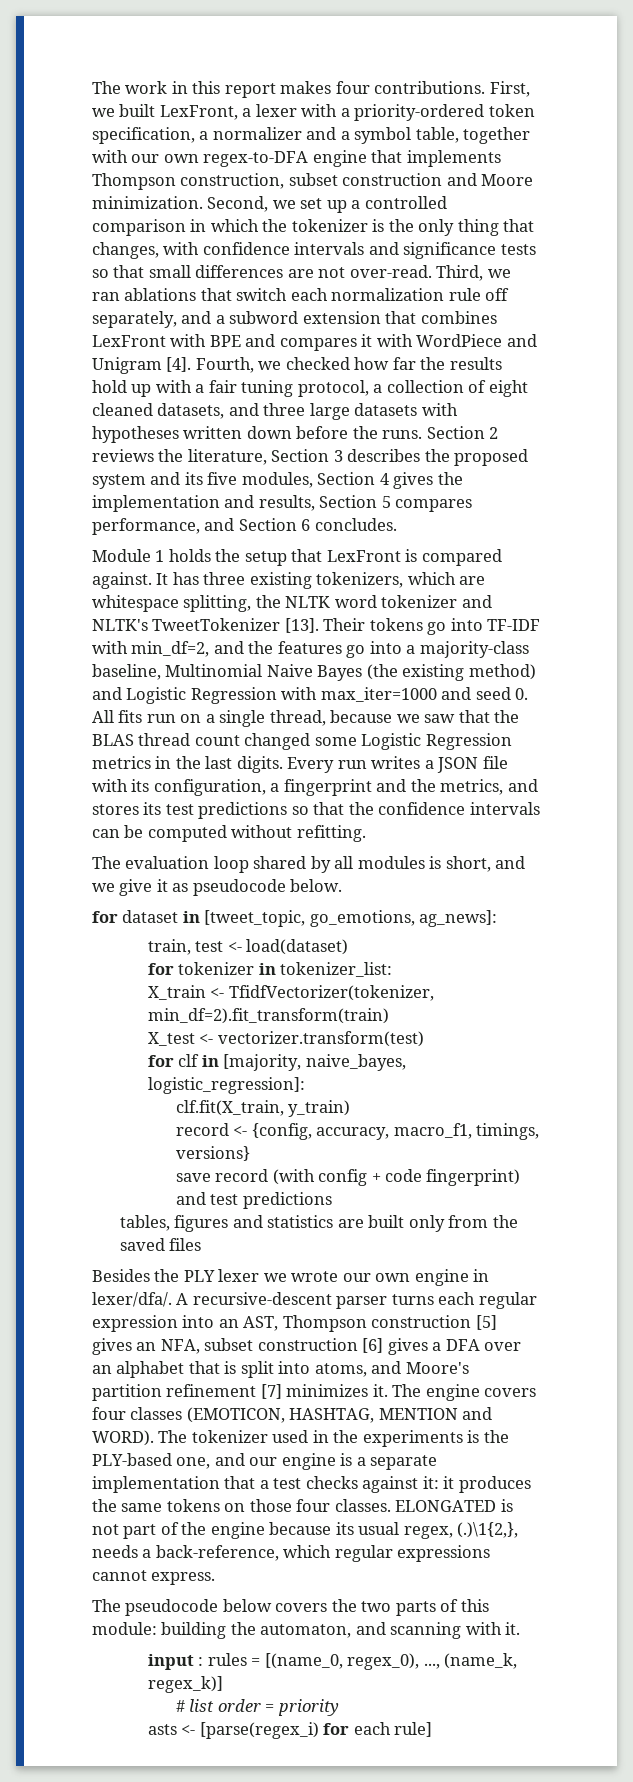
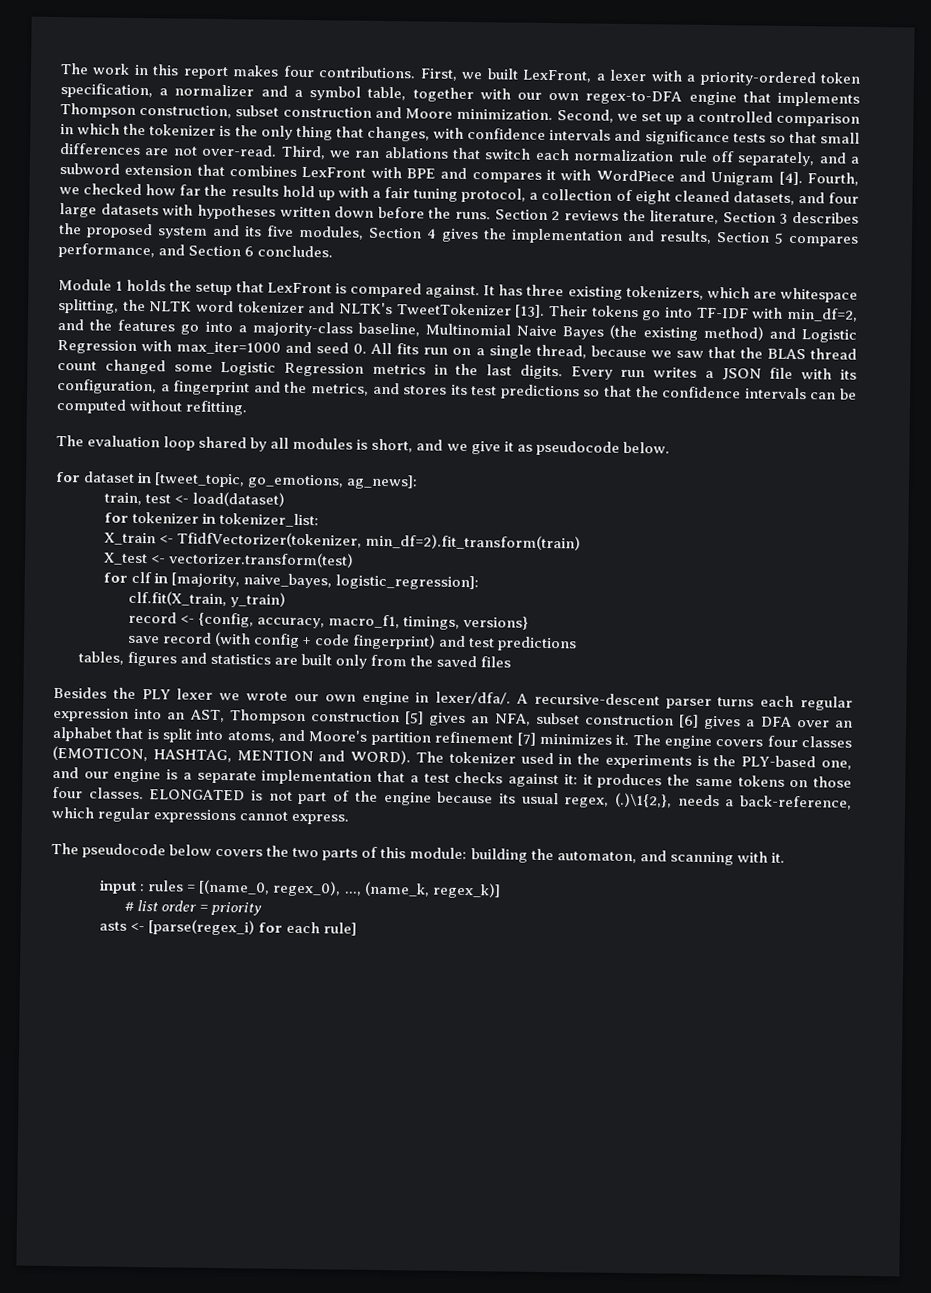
[263,403,306,416] three -> [828,192,860,204] four

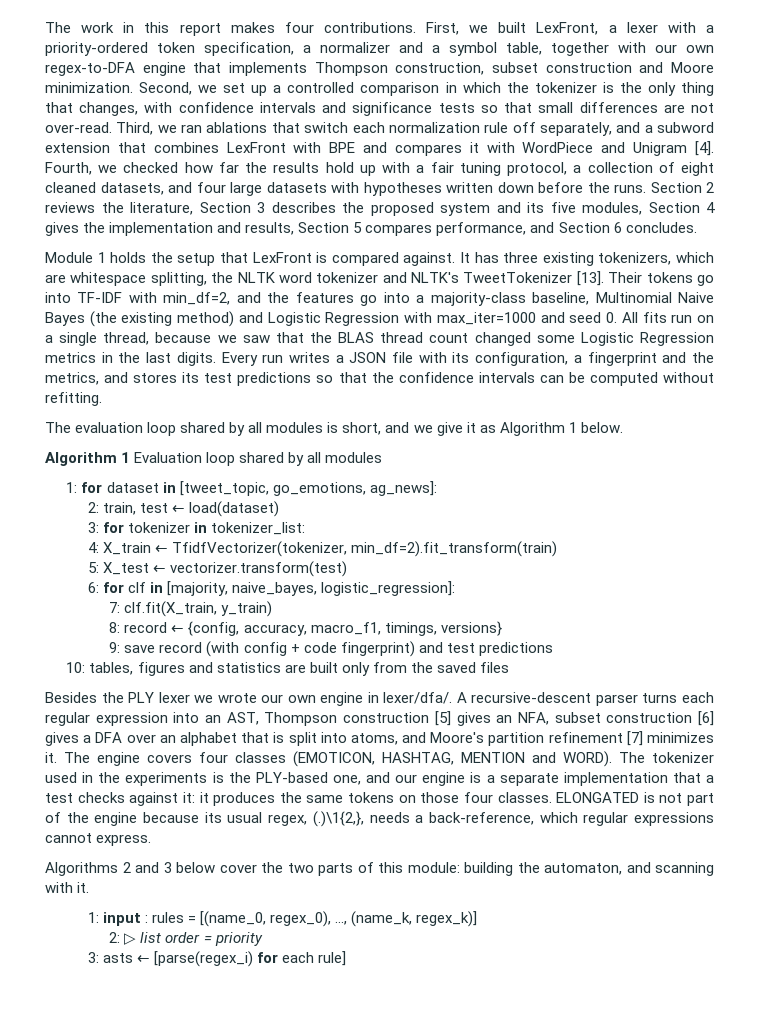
[535,440,620,456] pseudocode -> [499,422,577,436] Algorithm 1
(670, 447) none -> [45,452,383,466] [66,482,78,493] Algorithm 1 Evaluation loop shared by all modules // 1:
(419, 482) none -> [87,502,99,513] 2:
[174,495,190,504] <- -> [172,505,186,513] ←
(286, 499) none -> [87,522,99,533] 3:
[104,532,175,546] X_train <- -> [87,542,168,555] 4: X_train ←
[103,552,167,566] X_test <- -> [87,562,166,575] 5: X_test ←
(355, 559) none -> [87,582,99,593] 6:
(480, 582) none -> [109,602,121,613] 7:
[127,611,195,624] record <- -> [109,622,185,633] 8: record ←
(530, 622) none -> [109,642,121,653] 9:
(578, 644) none -> [66,662,86,673] 10:
[51,842,264,859] The pseudocode below covers -> [45,862,257,876] Algorithms 2 and 3 below cover
(785, 857) none -> [87,912,99,923] 1:
[123,901,134,911] # -> [109,932,137,945] 2: ▷
[99,921,146,932] asts <- -> [87,952,150,963] 3: asts ←

